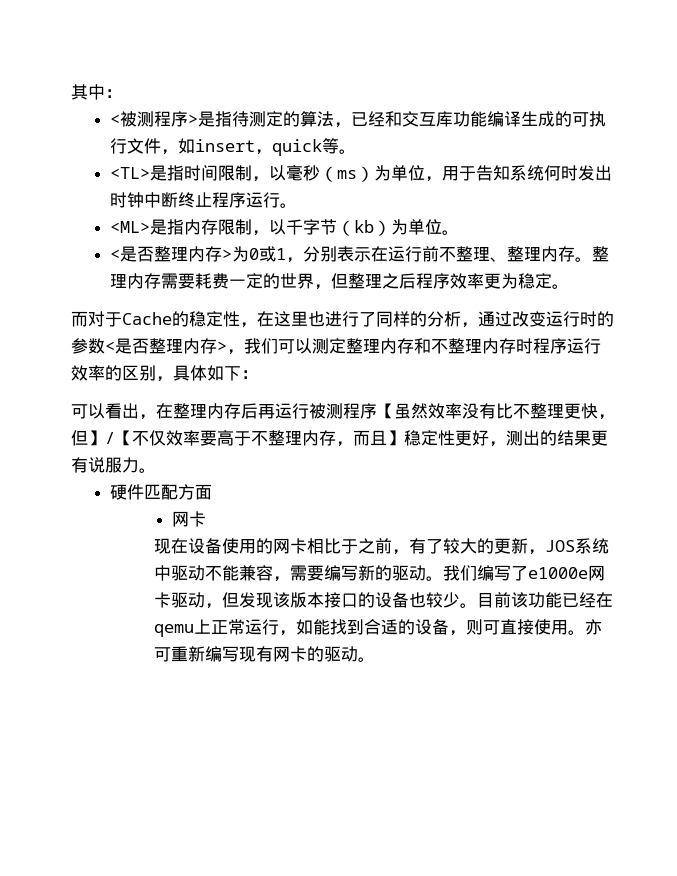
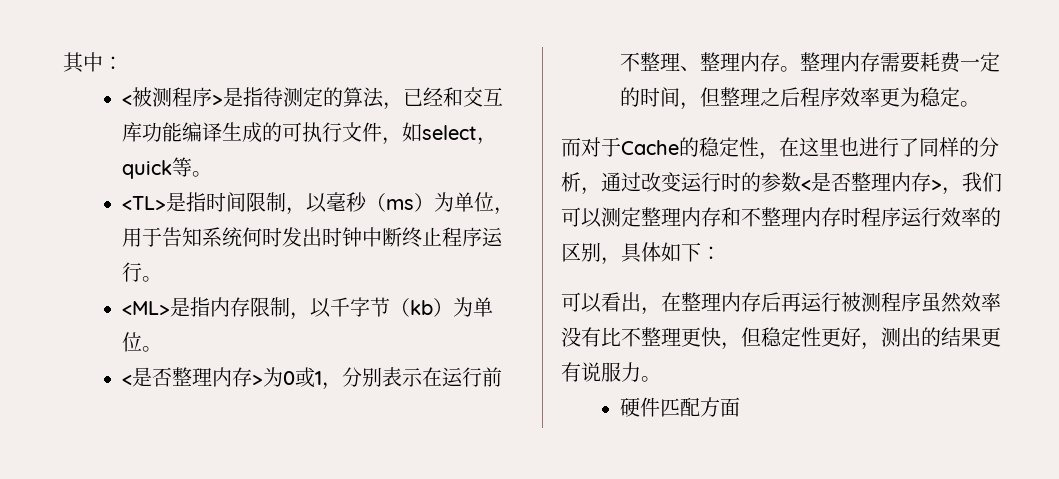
[195,139,256,152] insert -> [422,125,478,140] select
[280,273,315,289] 世界 -> [640,87,681,107] 时间
[377,403,394,419] 【 -> (921, 302) none
[88,430,404,447] 】/【不仅效率要高于不整理内存，而且】 -> (761, 337) none
[172,511,207,527] [153,538,609,555] [153,565,605,582] [153,592,613,609] [153,619,602,637] [153,646,375,662] // 网卡 // 现在设备使用的网卡相比于之前，有了较大的更新，JOS系统中驱动不能兼容，需要编写新的驱动。我们编写了e1000e网卡驱动，但发现该版本接口的设备也较少。目前该功能已经在qemu上正常运行，如能找到合适的设备，则可直接使用。亦可重新编写现有网卡的驱动。 -> (741, 407) none

